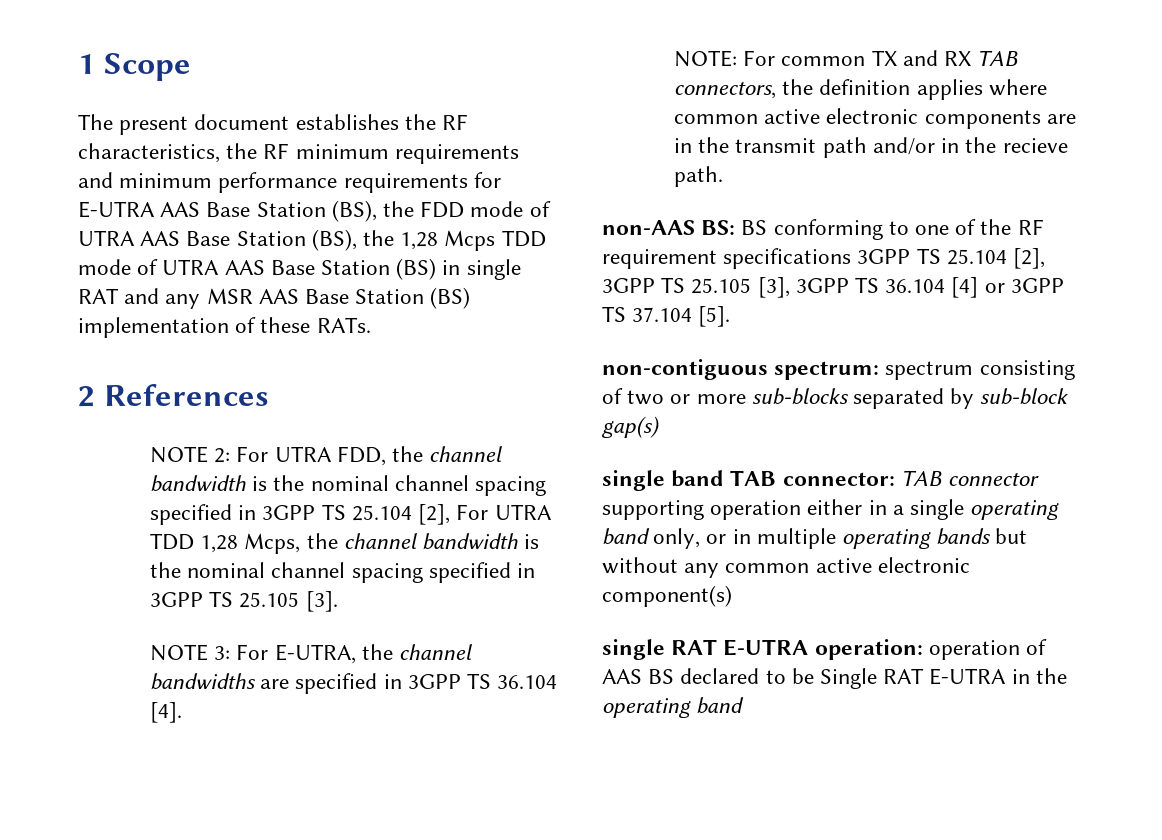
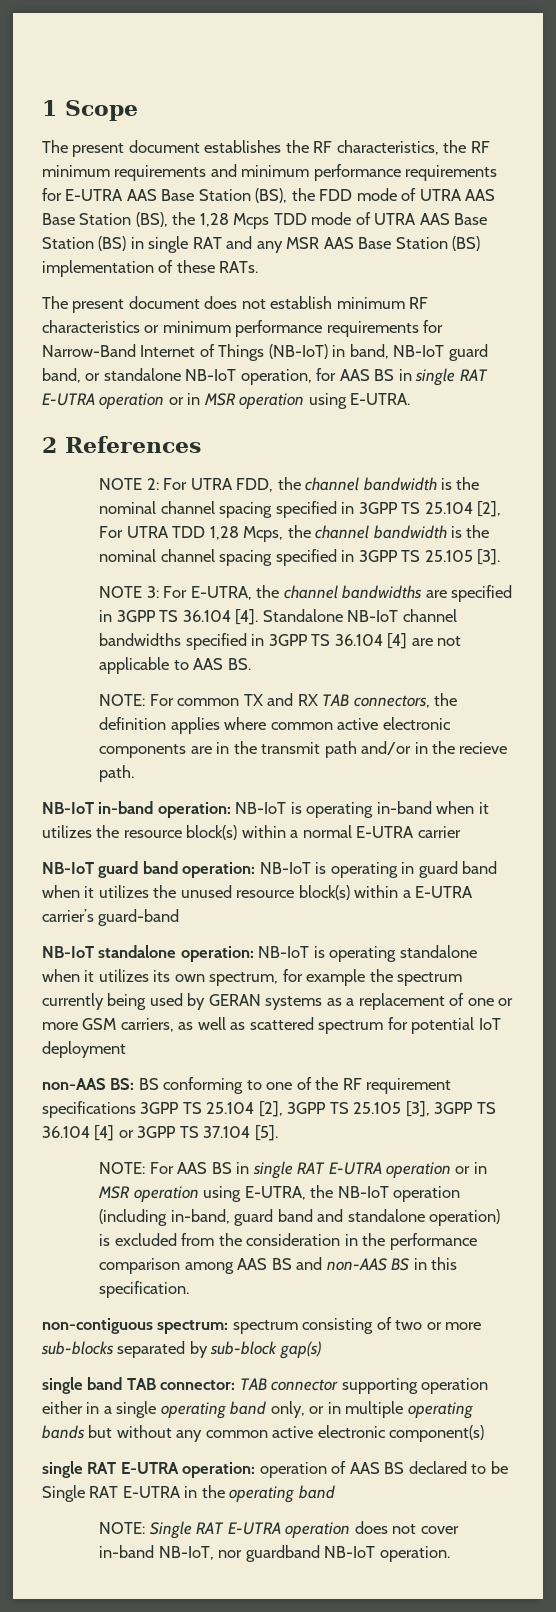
(371, 325) none -> [42,296,429,313] [42,320,444,337] [42,344,488,361] [42,368,488,386] [42,393,411,409] // The present document does not establish minimum RF characteristics or minimum performance requirements for Narrow-Band Internet of Things (NB-IoT) in band, NB-IoT guard band, or standalone NB-IoT operation, for AAS BS in single RAT E-UTRA operation or in MSR operation using E-UTRA.
(183, 712) none -> [262,609,457,622] [99,633,461,650] [99,657,251,674] Standalone NB-IoT channel bandwidths specified in 3GPP TS 36.104 [4] are not applicable to AAS BS.
(724, 176) none -> [42,801,489,818] [42,825,461,840] [42,861,498,878] [42,885,474,900] [42,909,180,926] [42,945,477,962] [42,969,463,986] [42,993,514,1010] [42,1017,501,1034] [42,1041,126,1058] // NB-IoT in-band operation: NB-IoT is operating in-band when it utilizes the resource block(s) within a normal E-UTRA carrier // NB-IoT guard band operation: NB-IoT is operating in guard band when it utilizes the unused resource block(s) within a E-UTRA carrier’s guard-band // NB-IoT standalone operation: NB-IoT is operating standalone when it utilizes its own spectrum, for example the spectrum currently being used by GERAN systems as a replacement of one or more GSM carriers, as well as scattered spectrum for potential IoT deployment
(731, 316) none -> [99,1161,487,1179] [98,1185,461,1202] [99,1209,501,1226] [99,1233,477,1250] [99,1257,457,1274] [99,1281,190,1298] // NOTE: For AAS BS in single RAT E-UTRA operation or in MSR operation using E-UTRA, the NB-IoT operation (including in-band, guard band and standalone operation) is excluded from the consideration in the performance comparison among AAS BS and non-AAS BS in this specification.
(745, 705) none -> [99,1521,459,1539] [99,1545,450,1562] // NOTE: Single RAT E-UTRA operation does not cover in-band NB-IoT, nor guardband NB-IoT operation.

